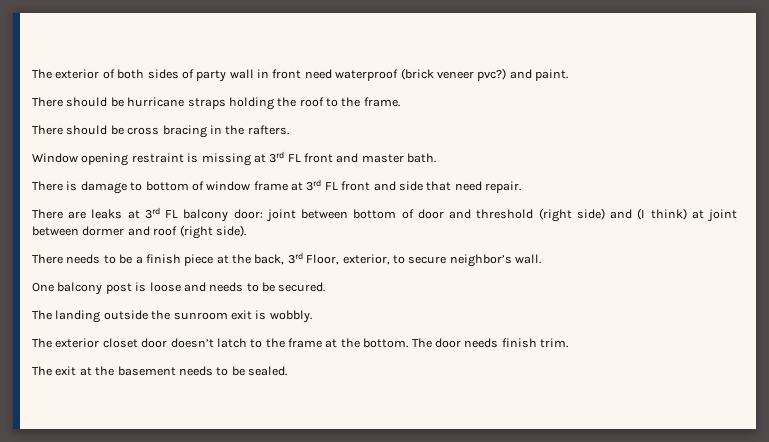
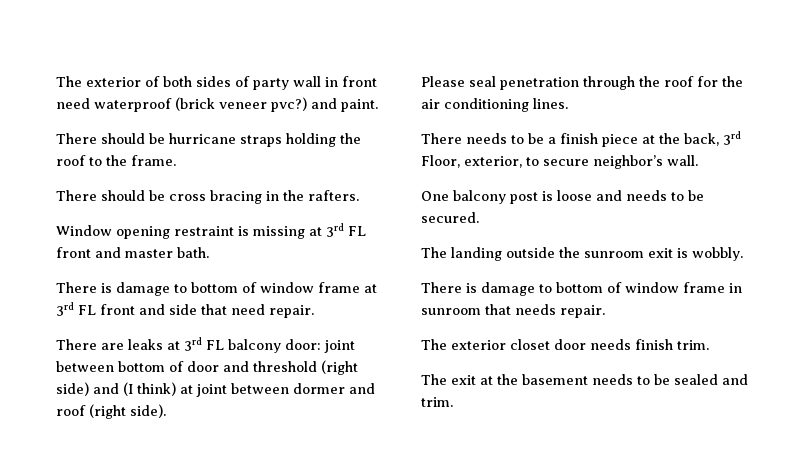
(246, 231) none -> [421,76,743,90] [421,98,568,112] // Please seal penetration through the roof for the air conditioning lines.
[32,338,432,348] The exterior closet door doesn’t latch to the frame at the bottom. The -> [421,282,742,296] [421,304,605,318] [421,339,550,350] There is damage to bottom of window frame in sunroom that needs repair. // The exterior closet
[248,366,287,376] sealed. -> [674,374,748,385] [421,397,453,407] sealed and trim.

